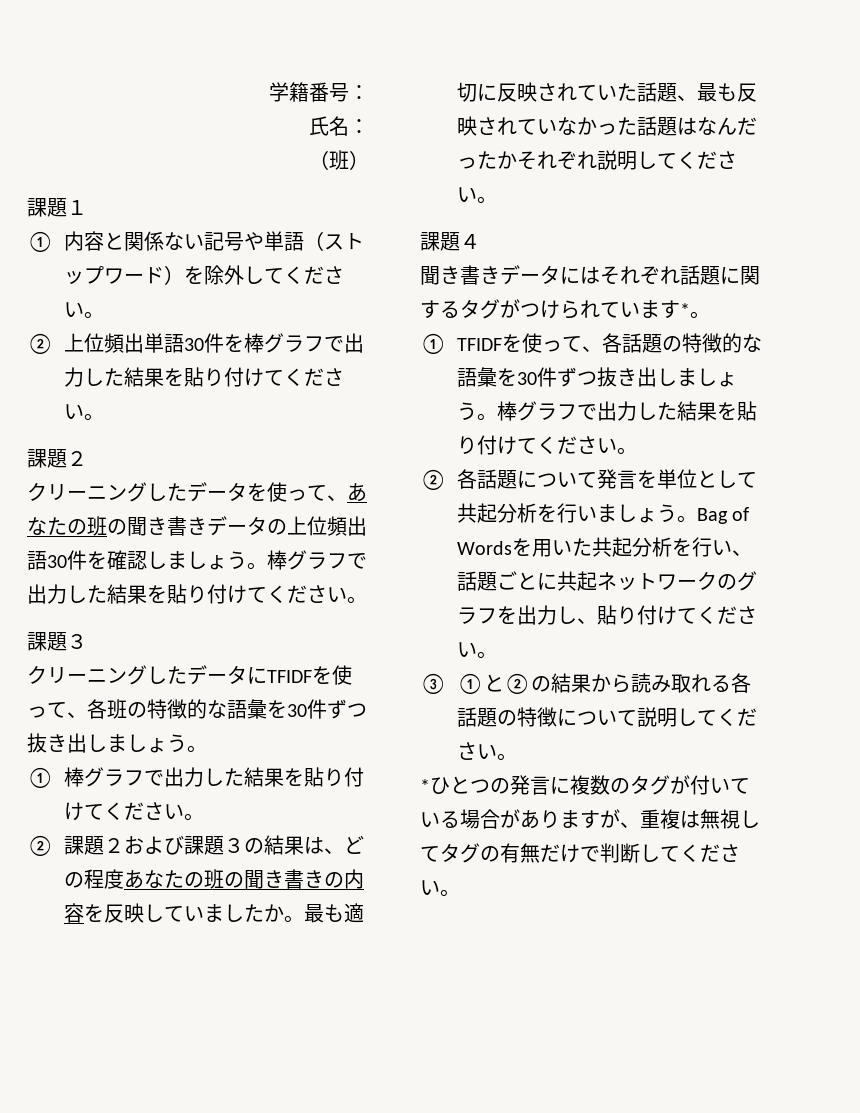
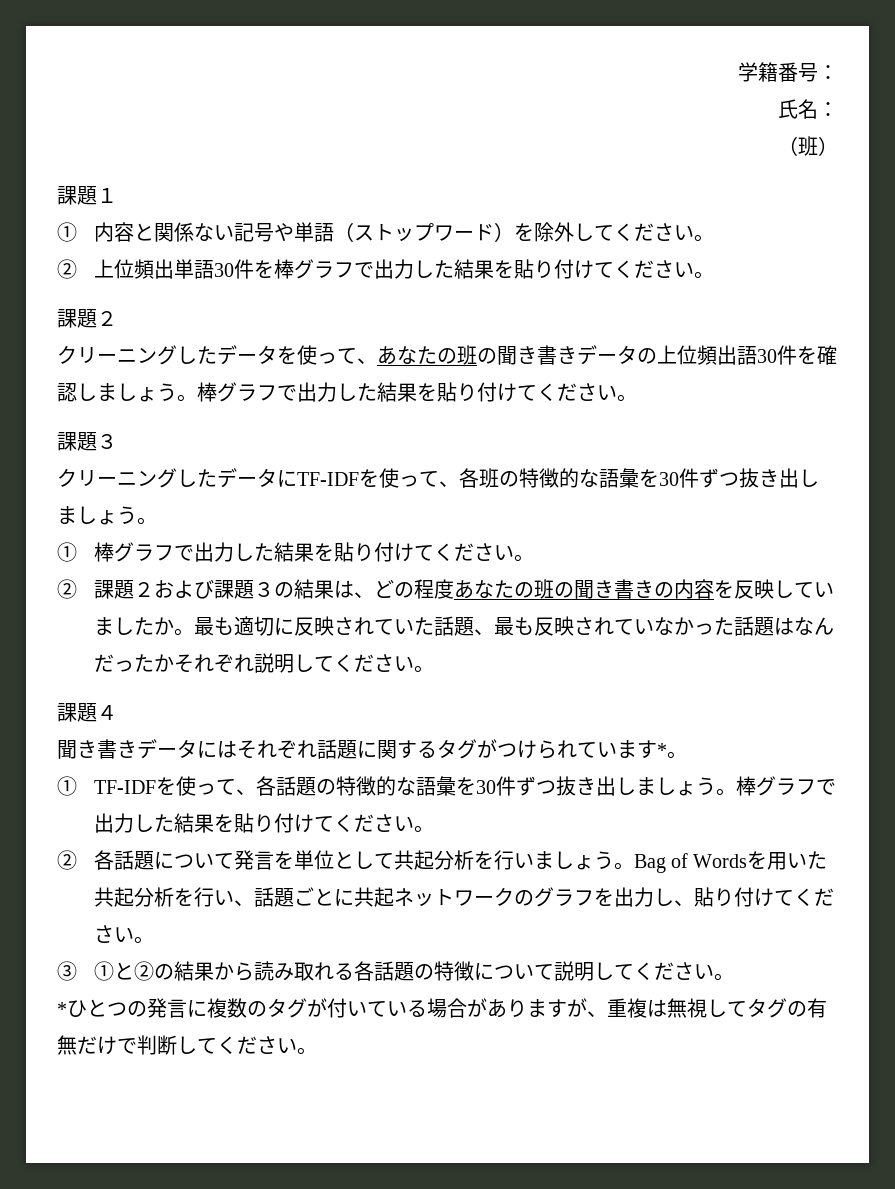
[267,670,312,683] TFIDF -> [297,472,359,486] TF-IDF
[457,338,502,351] TFIDF -> [93,780,156,794] TF-IDF

